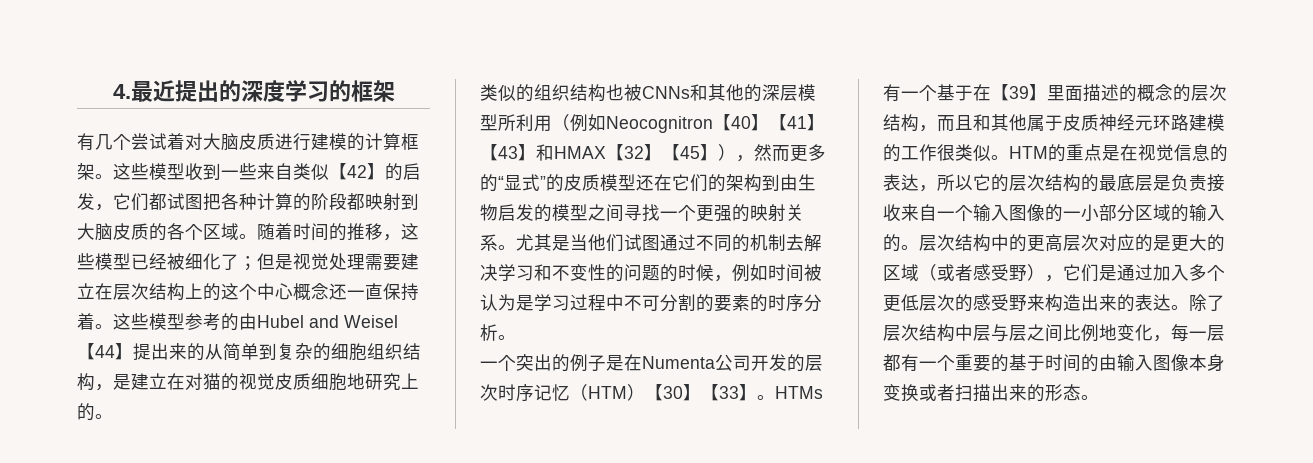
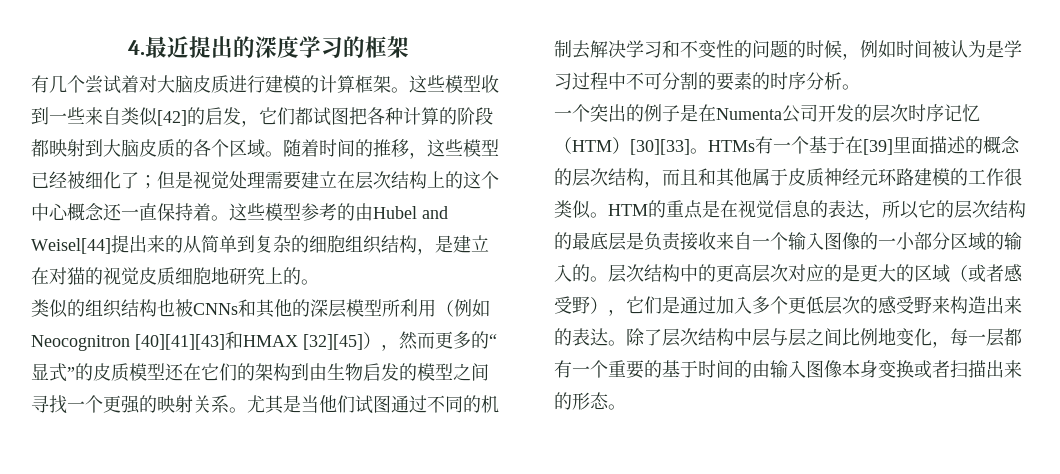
[329,163,385,180] 【42】 -> [157,110,187,126] [42]
[344,315,398,328] [77,343,133,360] Weisel【44】 -> [31,238,111,254] Weisel[44]
[713,114,825,131] [480,144,718,161] 【40】【41】【43】和HMAX【32】【45】 -> [135,331,363,350] [40][41][43]和HMAX [32][45]
[645,384,757,401] 【30】【33】 -> [630,139,690,155] [30][33]
[991,84,1047,101] 【39】 -> [863,139,893,155] [39]

